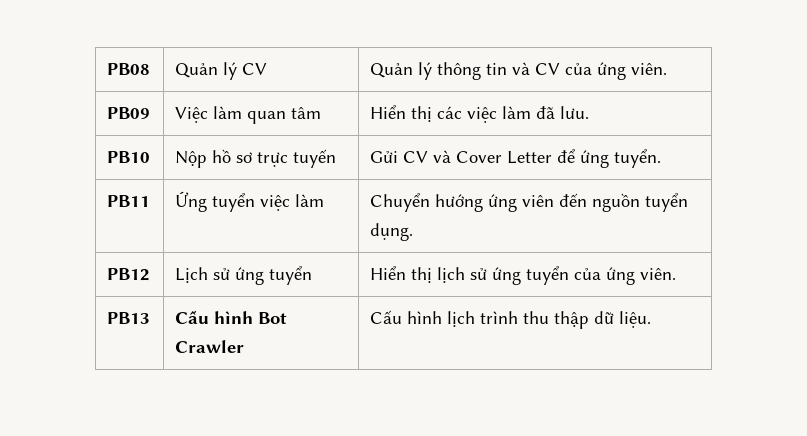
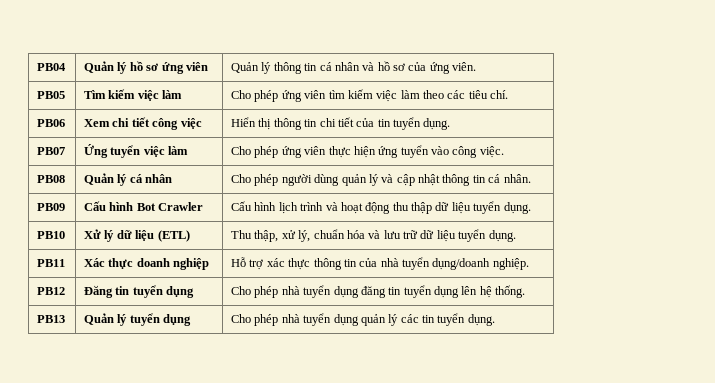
[107,63,151,75] [175,62,268,80] PB08 | Quản lý CV -> [37,63,67,71] [84,61,208,74] PB04 | Quản lý hồ sơ ứng viên
[512,62,668,80] [107,107,151,119] [175,106,322,124] [370,105,590,123] [107,151,151,163] [175,149,337,168] [370,149,662,168] [107,195,151,207] [175,191,325,212] [370,193,689,212] [370,223,414,241] [107,268,151,281] [175,266,313,285] [370,266,677,285] [107,312,151,324] và CV của ứng viên. // PB09 | Việc làm quan tâm | Hiển thị các việc làm đã lưu. // PB10 | Nộp hồ sơ trực tuyến | Gửi CV và Cover Letter để ứng tuyển. // PB11 | Ứng tuyển việc làm | Chuyển hướng ứng viên đến nguồn tuyển dụng. // PB12 | Lịch sử ứng tuyển | Hiển thị lịch sử ứng tuyển của ứng viên. // PB13 -> [319,61,477,74] [37,91,66,99] [84,89,183,101] [231,89,509,102] [37,119,66,127] [84,117,202,130] [231,117,451,130] [37,147,66,155] [84,144,189,158] [231,145,504,158] [37,175,66,183] [84,173,173,186] [231,174,531,186] [37,203,66,211] cá nhân và hồ sơ của ứng viên. // PB05 | Tìm kiếm việc làm | Cho phép ứng viên tìm kiếm việc làm theo các tiêu chí. // PB06 | Xem chi tiết công việc | Hiển thị thông tin chi tiết của tin tuyển dụng. // PB07 | Ứng tuyển việc làm | Cho phép ứng viên thực hiện ứng tuyển vào công việc. // PB08 | Quản lý cá nhân | Cho phép người dùng quản lý và cập nhật thông tin cá nhân. // PB09
[523,311,652,329] thu thập dữ liệu. -> [325,201,531,214] [37,231,66,239] [84,229,190,242] [231,229,516,242] [37,259,66,267] [84,258,210,270] [231,257,529,270] [37,287,66,295] [84,285,195,298] [231,285,526,298] [37,315,66,323] [84,313,192,326] [231,313,495,326] và hoạt động thu thập dữ liệu tuyển dụng. // PB10 | Xử lý dữ liệu (ETL) | Thu thập, xử lý, chuẩn hóa và lưu trữ dữ liệu tuyển dụng. // PB11 | Xác thực doanh nghiệp | Hỗ trợ xác thực thông tin của nhà tuyển dụng/doanh nghiệp. // PB12 | Đăng tin tuyển dụng | Cho phép nhà tuyển dụng đăng tin tuyển dụng lên hệ thống. // PB13 | Quản lý tuyển dụng | Cho phép nhà tuyển dụng quản lý các tin tuyển dụng.

